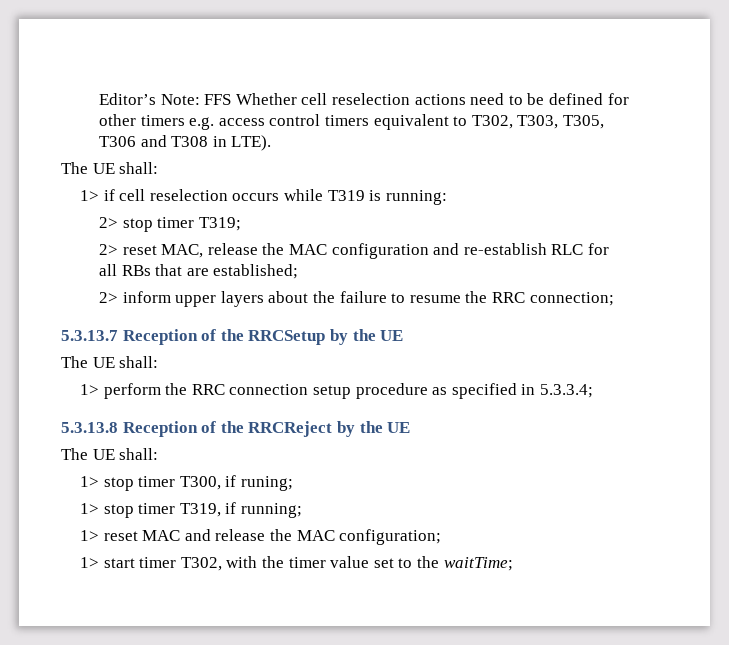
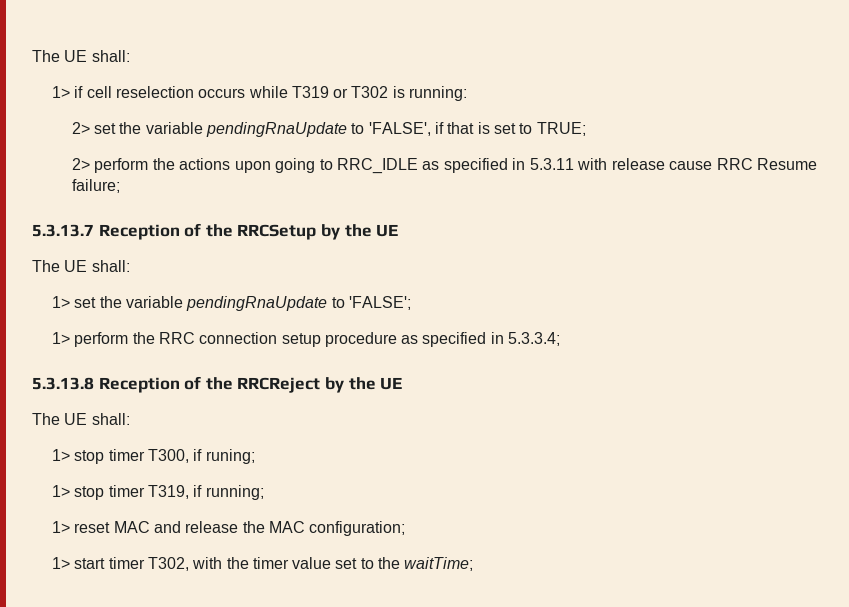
[99,93,629,105] [99,114,604,130] [99,135,272,151] Editor’s Note: FFS Whether cell reselection actions need to be defined for other timers e.g. access control timers equivalent to T302, T303, T305, T306 and T308 in LTE). // -> (32, 56) none
(365, 195) none -> [333,86,389,98] or T302
[122,217,241,232] [99,243,609,259] [99,264,299,279] [99,291,614,307] stop timer T319; // 2> reset MAC, release the MAC configuration and re-establish RLC for all RBs that are established; // 2> inform upper layers about the failure to resume the RRC connection; -> [94,122,586,137] [71,158,818,174] [71,179,120,193] set the variable pendingRnaUpdate to 'FALSE', if that is set to TRUE; // 2> perform the actions upon going to RRC_IDLE as specified in 5.3.11 with release cause RRC Resume failure;
(159, 362) none -> [51,296,411,311] // 1> set the variable pendingRnaUpdate to 'FALSE';

